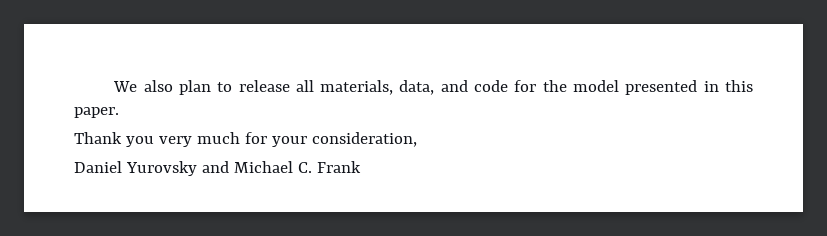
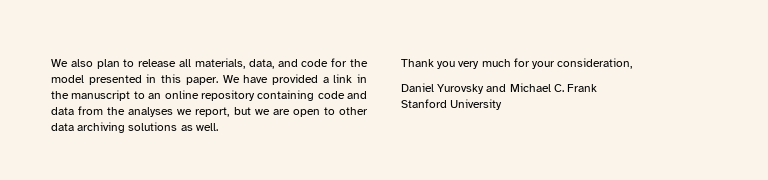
(119, 112) none -> [222,74,367,85] [51,90,367,101] [51,106,368,117] [51,122,218,133] We have provided a link in the manuscript to an online repository containing code and data from the analyses we report, but we are open to other data archiving solutions as well.
(361, 167) none -> [401,99,503,110] // Stanford University

